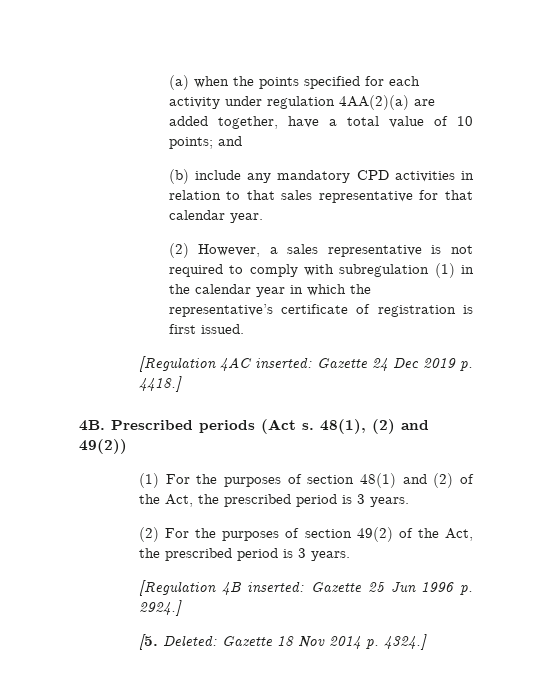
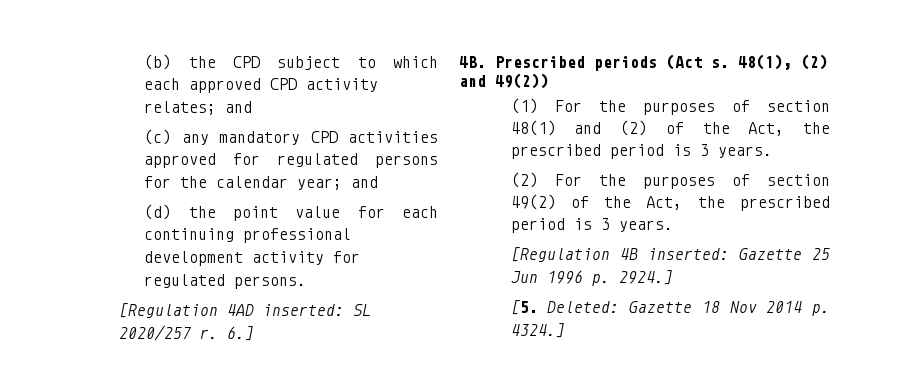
[168,75,420,90] [168,95,435,110] [168,116,473,129] [168,136,242,149] [168,169,242,184] (a) when the points specified for each activity under regulation 4AA(2)(a) are added together, have a total value of 10 points; and // (b) include -> [144,54,438,70] [144,78,379,93] [144,101,253,115] [144,129,172,145] (b) the CPD subject to which each approved CPD activity relates; and // (c)
[460,171,474,180] [168,190,473,203] [168,210,263,223] [168,243,473,258] [168,263,474,278] [168,284,371,297] [168,304,473,317] [168,324,244,334] [138,356,473,372] [138,376,182,392] in relation to that sales representative for that calendar year. // (2) However, a sales representative is not required to comply with subregulation (1) in the calendar year in which the representative’s certificate of registration is first issued. // [Regulation 4AC inserted: Gazette 24 Dec 2019 p. 4418.] -> [144,153,438,168] [144,176,379,190] [144,204,438,221] [144,228,352,243] [144,251,361,266] [144,274,307,289] [118,303,371,318] [118,325,254,341] approved for regulated persons for the calendar year; and // (d) the point value for each continuing professional development activity for regulated persons. // [Regulation 4AD inserted: SL 2020/257 r. 6.]

